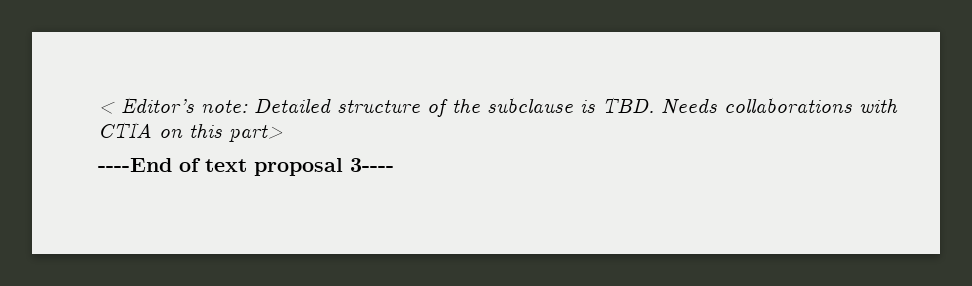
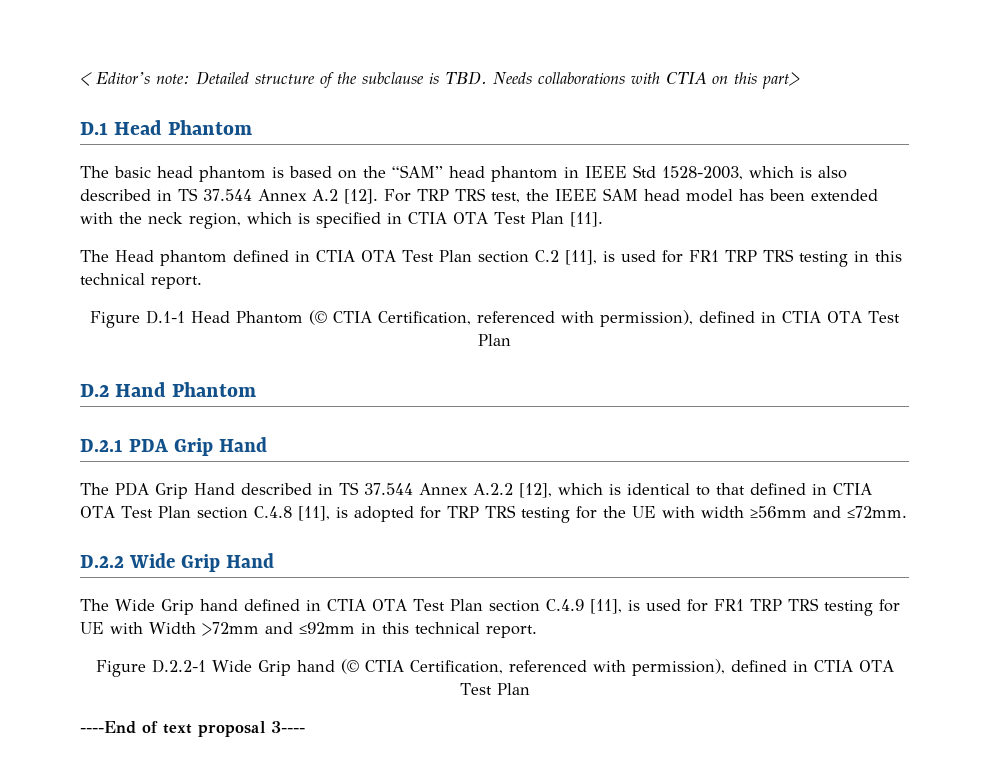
(283, 133) none -> [80,120,253,135] [80,165,847,182] [80,188,878,204] [80,212,603,229] [80,249,902,267] [80,273,202,289] [90,310,900,328] [478,334,511,346] [80,382,257,397] [80,437,267,456] [80,482,872,499] [80,505,907,523] [80,553,274,572] [80,598,900,616] [80,622,537,638] [95,659,894,677] [459,683,530,695] // D.1 Head Phantom // The basic head phantom is based on the “SAM” head phantom in IEEE Std 1528-2003, which is also described in TS 37.544 Annex A.2 [12]. For TRP TRS test, the IEEE SAM head model has been extended with the neck region, which is specified in CTIA OTA Test Plan [11]. // The Head phantom defined in CTIA OTA Test Plan section C.2 [11], is used for FR1 TRP TRS testing in this technical report. // Figure D.1-1 Head Phantom (© CTIA Certification, referenced with permission), defined in CTIA OTA Test Plan // D.2 Hand Phantom // D.2.1 PDA Grip Hand // The PDA Grip Hand described in TS 37.544 Annex A.2.2 [12], which is identical to that defined in CTIA OTA Test Plan section C.4.8 [11], is adopted for TRP TRS testing for the UE with width ≥56mm and ≤72mm. // D.2.2 Wide Grip Hand // The Wide Grip hand defined in CTIA OTA Test Plan section C.4.9 [11], is used for FR1 TRP TRS testing for UE with Width >72mm and ≤92mm in this technical report. // Figure D.2.2-1 Wide Grip hand (© CTIA Certification, referenced with permission), defined in CTIA OTA Test Plan

